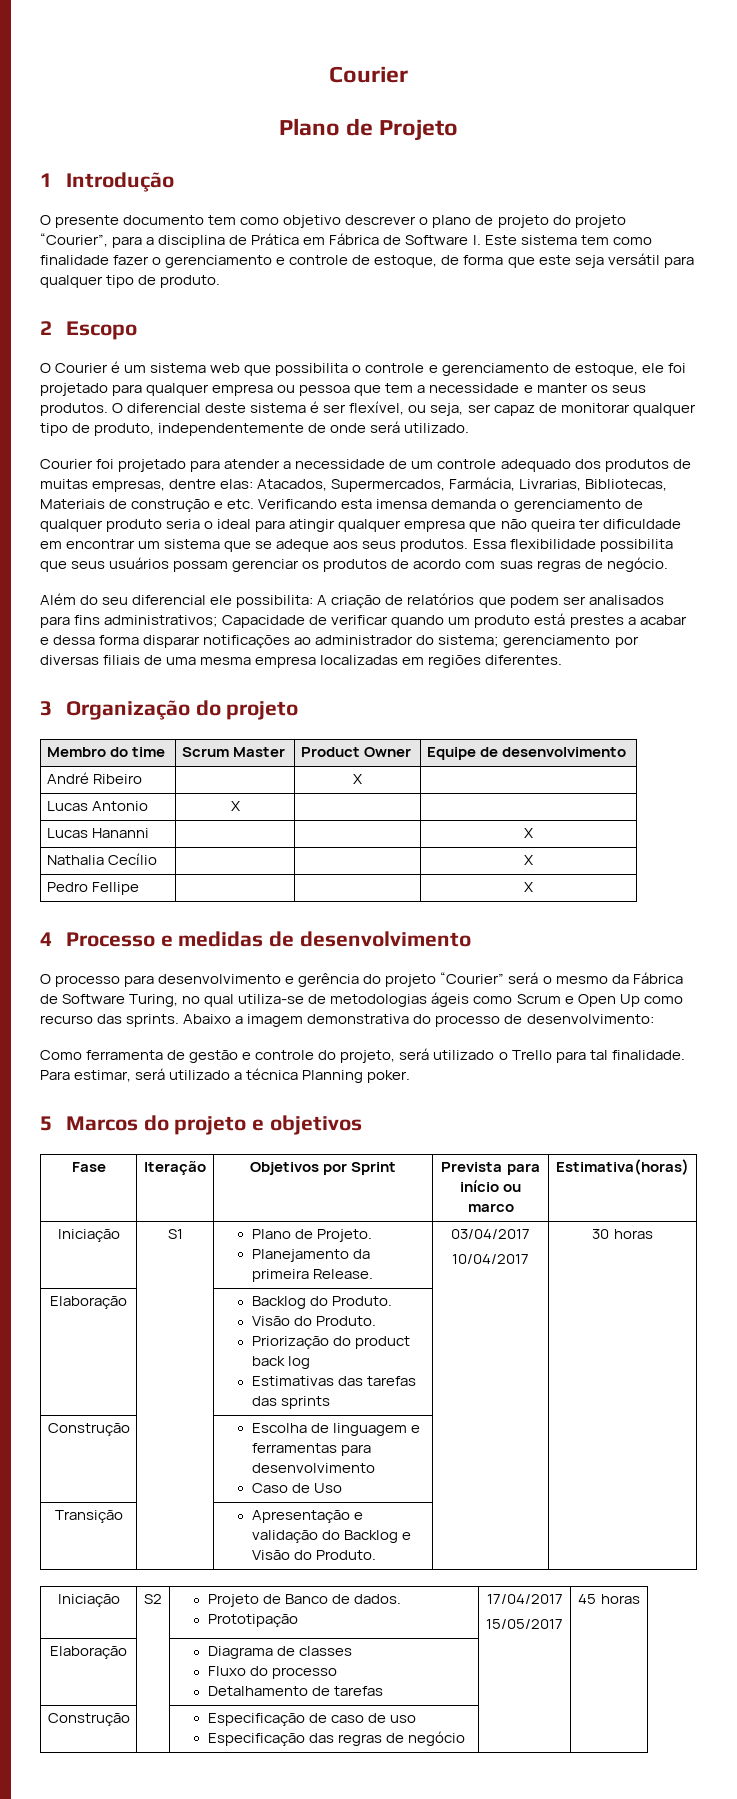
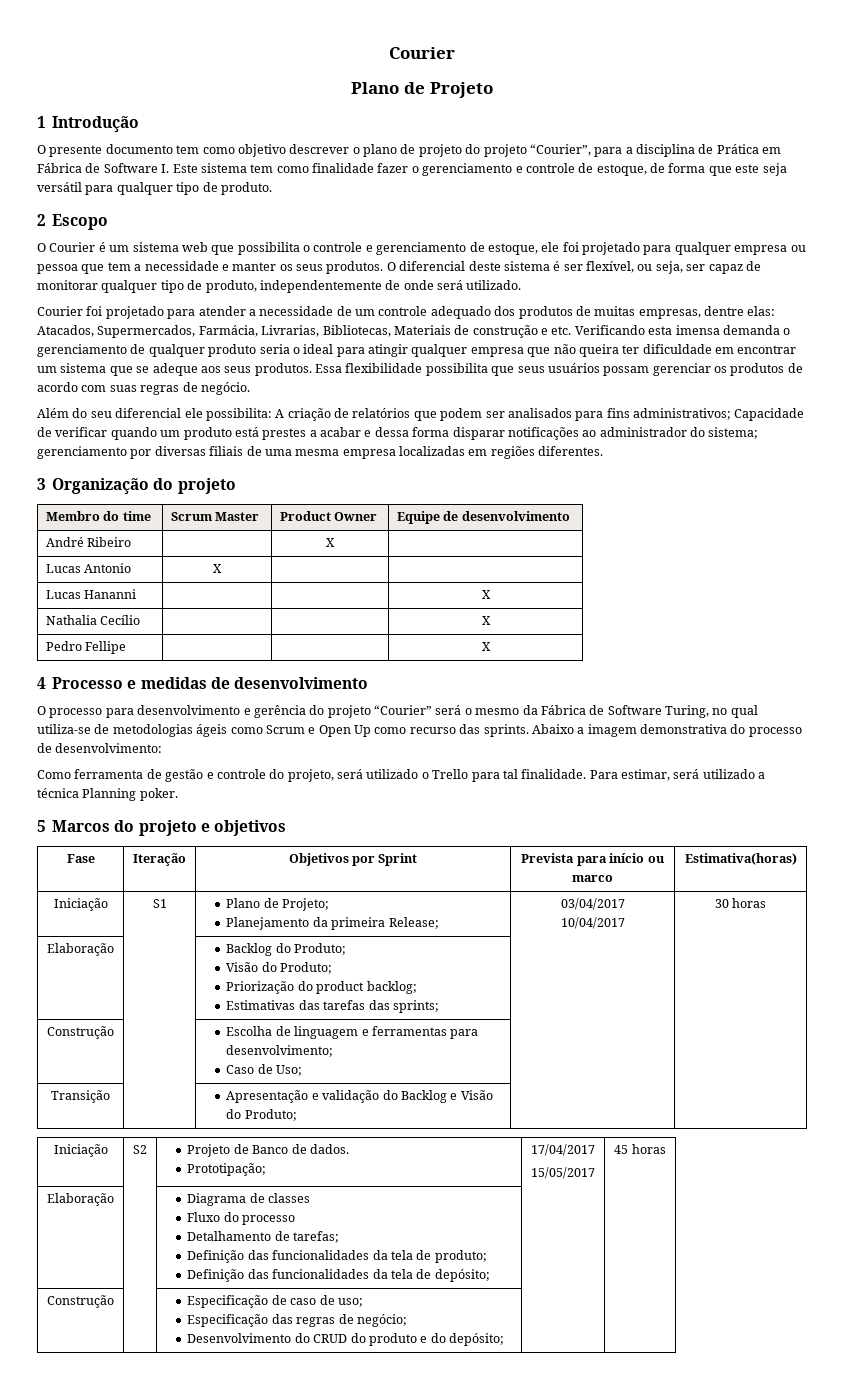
[317,1229,373,1242] Projeto. -> [282,898,330,911] Projeto;
[313,1269,374,1279] Release. -> [388,917,439,929] Release;
[332,1296,393,1306] [251,1316,377,1326] Produto. // Visão do Produto. -> [294,943,347,955] [226,962,333,974] Produto; // Visão do Produto;
[251,1356,311,1369] back log -> [366,981,417,994] backlog;
[281,1396,331,1409] sprints -> [392,1000,439,1013] sprints;
[251,1463,375,1473] desenvolvimento -> [226,1045,334,1057] desenvolvimento;
[314,1483,343,1493] Uso -> [276,1065,303,1076] Uso;
[316,1550,377,1560] Produto. -> [244,1109,297,1121] Produto;
[207,1614,298,1627] Prototipação -> [187,1163,267,1176] Prototipação;
[334,1686,384,1696] tarefas -> [293,1231,340,1243] [187,1250,487,1263] [187,1269,490,1282] tarefas; // Definição das funcionalidades da tela de produto; // Definição das funcionalidades da tela de depósito;
[390,1715,417,1723] uso -> [337,1298,363,1307] uso;
[408,1731,466,1746] negócio -> [356,1314,407,1327] [187,1333,505,1346] negócio; // Desenvolvimento do CRUD do produto e do depósito;

